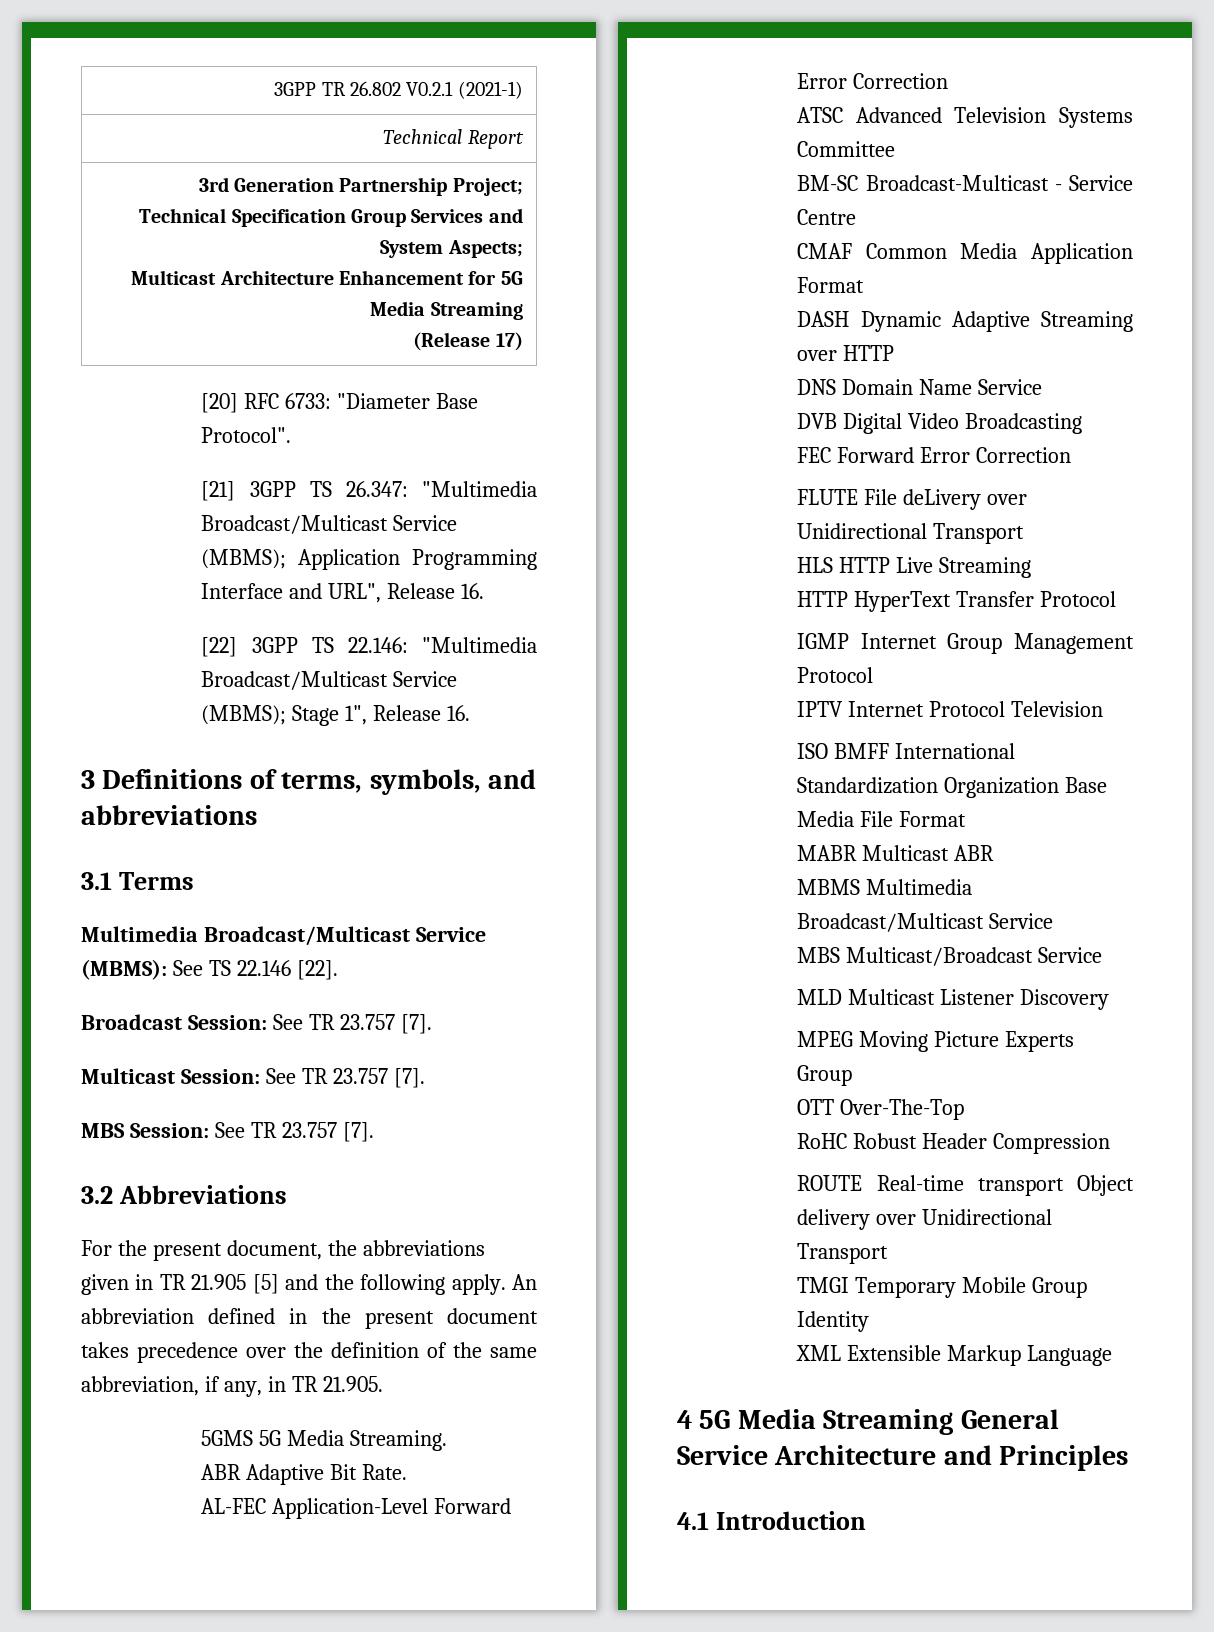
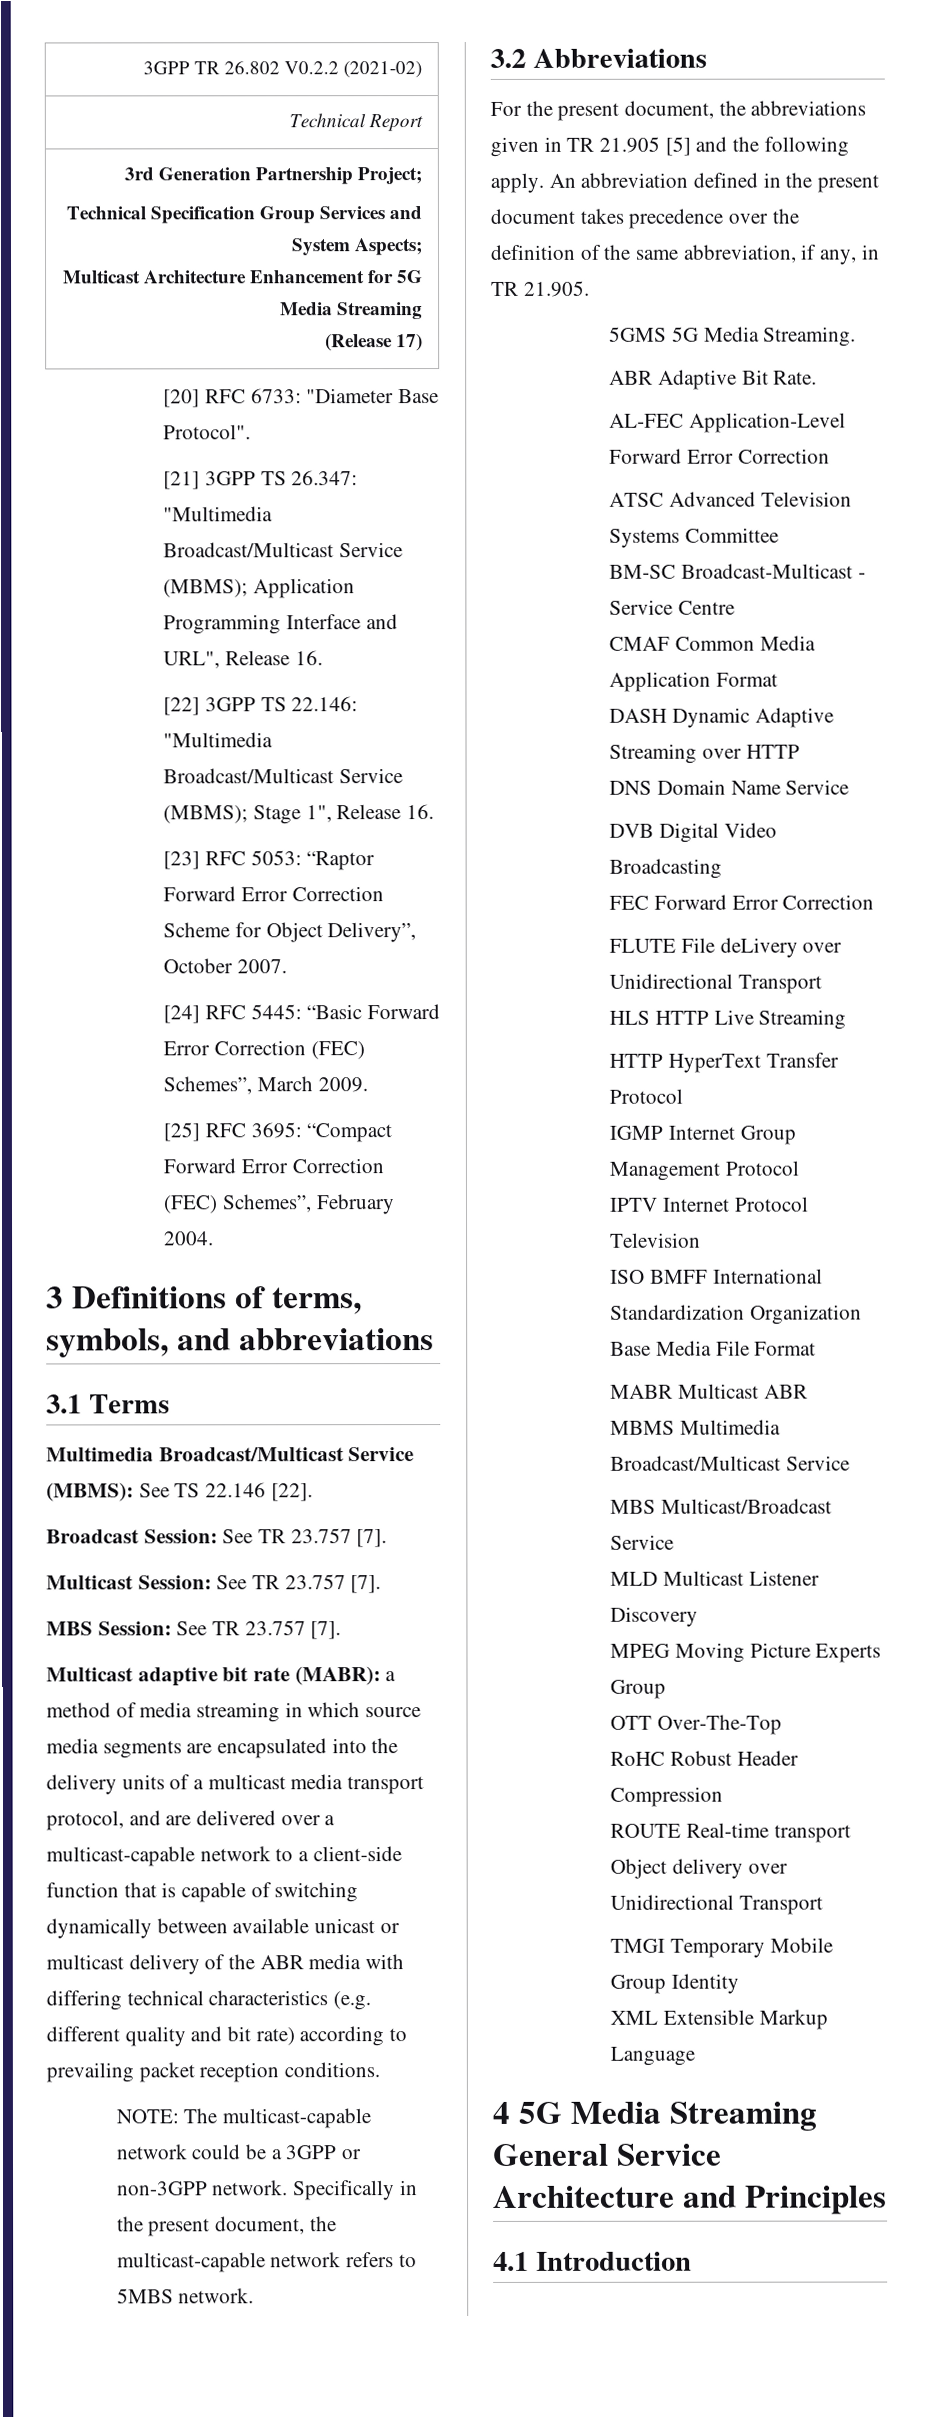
[406,81,523,99] V0.2.1 (2021-1) -> [284,61,423,79] V0.2.2 (2021-02)
(471, 713) none -> [163,850,376,871] [163,886,384,902] [163,922,417,943] [163,958,287,974] [163,1004,440,1024] [163,1040,365,1060] [163,1076,368,1095] [163,1122,393,1143] [163,1158,384,1174] [163,1194,395,1215] [164,1231,215,1246] // [23] RFC 5053: “Raptor Forward Error Correction Scheme for Object Delivery”, October 2007. // [24] RFC 5445: “Basic Forward Error Correction (FEC) Schemes”, March 2009. // [25] RFC 3695: “Compact Forward Error Correction (FEC) Schemes”, February 2004.
(374, 1132) none -> [46,1666,397,1687] [46,1702,422,1723] [46,1738,399,1759] [46,1774,425,1795] [46,1810,336,1831] [46,1846,402,1867] [46,1882,359,1903] [46,1918,400,1939] [46,1954,405,1975] [46,1990,372,2011] [46,2026,408,2047] [46,2062,381,2083] [115,2108,372,2129] [115,2144,362,2160] [116,2180,418,2201] [116,2216,337,2237] [116,2252,417,2273] [116,2288,255,2304] // Multicast adaptive bit rate (MABR): a method of media streaming in which source media segments are encapsulated into the delivery units of a multicast media transport protocol, and are delivered over a multicast-capable network to a client-side function that is capable of switching dynamically between available unicast or multicast delivery of the ABR media with differing technical characteristics (e.g. different quality and bit rate) according to prevailing packet reception conditions. // NOTE: The multicast-capable network could be a 3GPP or non-3GPP network. Specifically in the present document, the multicast-capable network refers to 5MBS network.

